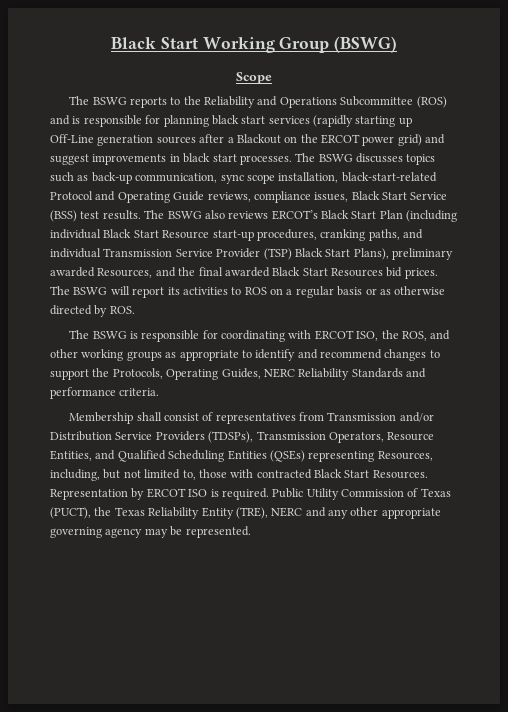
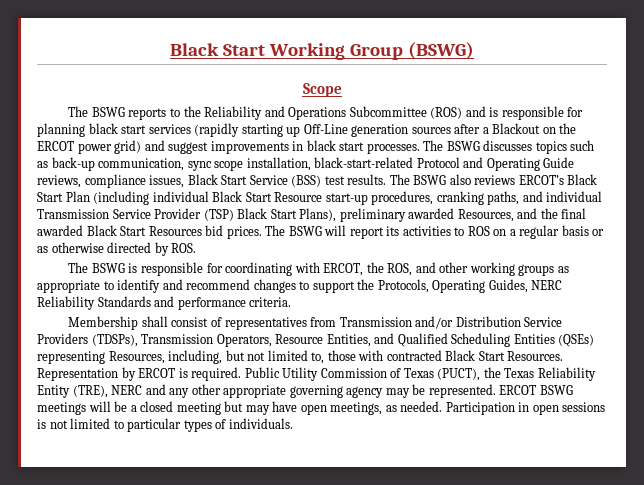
[314,330,379,341] ERCOT ISO, -> [323,263,364,276] ERCOT,
[188,489,208,497] ISO -> (176, 373) none
(251, 532) none -> [499,385,573,395] [37,401,606,415] [37,418,293,432] ERCOT BSWG meetings will be a closed meeting but may have open meetings, as needed. Participation in open sessions is not limited to particular types of individuals.

